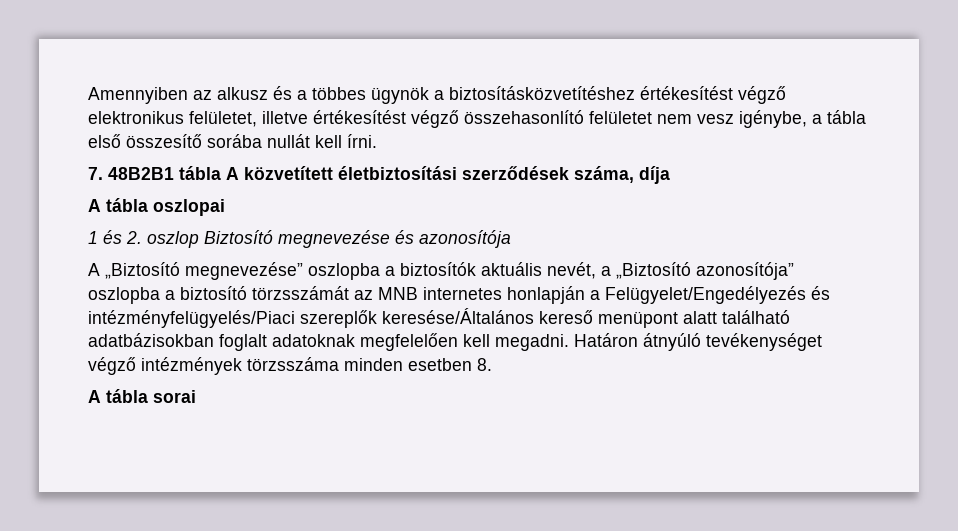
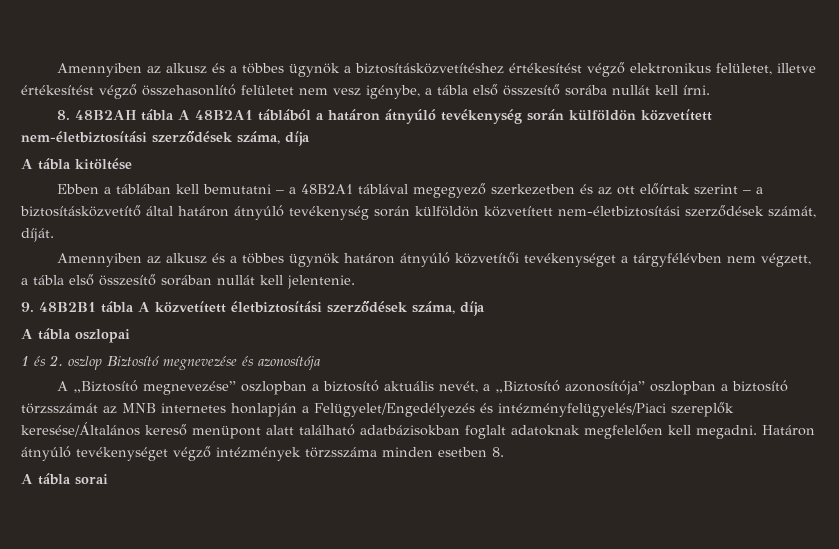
[88,167,103,180] 7. -> [56,109,712,124] [21,131,310,146] [21,158,132,170] [56,183,763,198] [20,205,816,220] [21,228,54,242] [56,252,811,267] [21,274,355,289] [21,302,34,312] 8. 48B2AH tábla A 48B2A1 táblából a határon átnyúló tevékenység során külföldön közvetített nem-életbiztosítási szerződések száma, díja // A tábla kitöltése // Ebben a táblában kell bemutatni – a 48B2A1 táblával megegyező szerkezetben és az ott előírtak szerint – a biztosításközvetítő által határon átnyúló tevékenység során külföldön közvetített nem-életbiztosítási szerződések számát, díját. // Amennyiben az alkusz és a többes ügynök határon átnyúló közvetítői tevékenységet a tárgyfélévben nem végzett, a tábla első összesítő sorában nullát kell jelentenie. // 9.
[308,262,476,280] oszlopba a biztosítók -> [240,380,379,395] oszlopban a biztosító
[88,287,160,304] oszlopba -> [649,381,716,395] oszlopban

